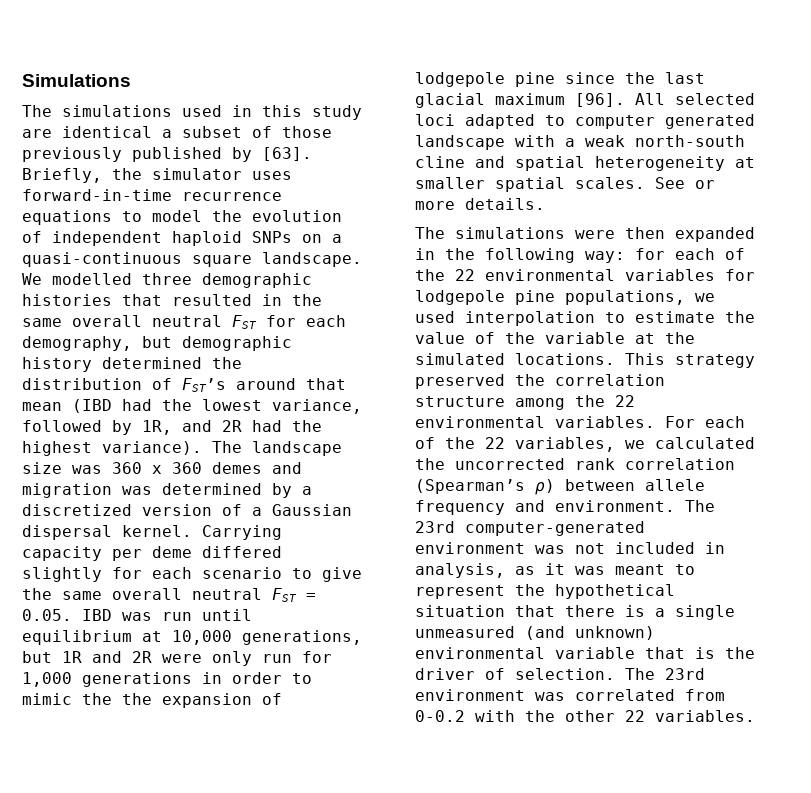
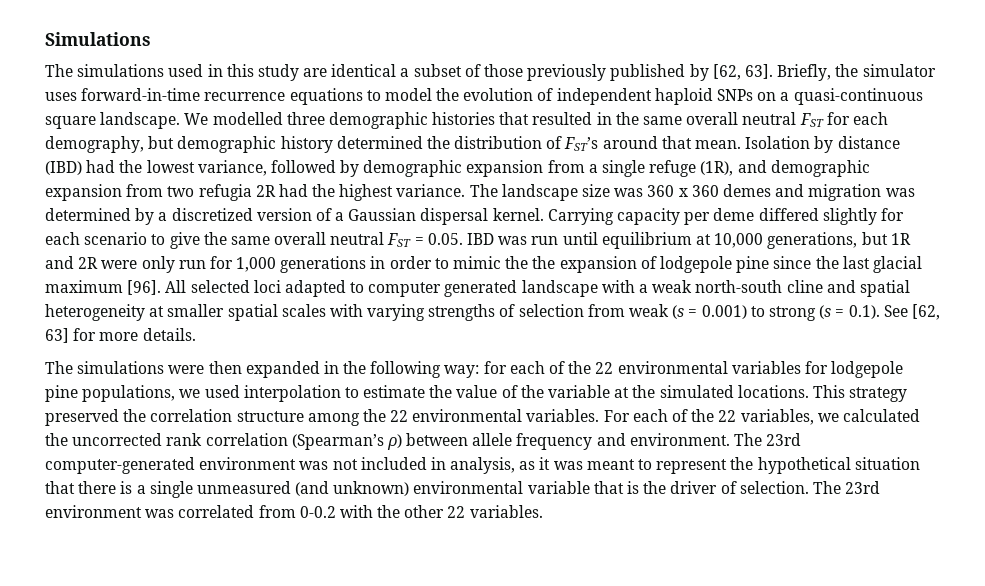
[262,147,312,161] [63]. -> [712,64,773,80] [62, 63].
[22,399,112,413] mean (IBD -> [695,136,900,153] [45,161,82,175] mean. Isolation by distance (IBD)
[142,420,212,435] 1R, and -> [363,160,870,177] [45,184,252,201] demographic expansion from a single refuge (1R), and demographic expansion from two refugia
[102,441,202,455] variance). -> [396,184,466,197] variance.
[575,177,715,189] scales. See or -> [281,304,940,321] [45,328,97,343] scales with varying strengths of selection from weak (s = 0.001) to strong (s = 0.1). See [62, 63] for

